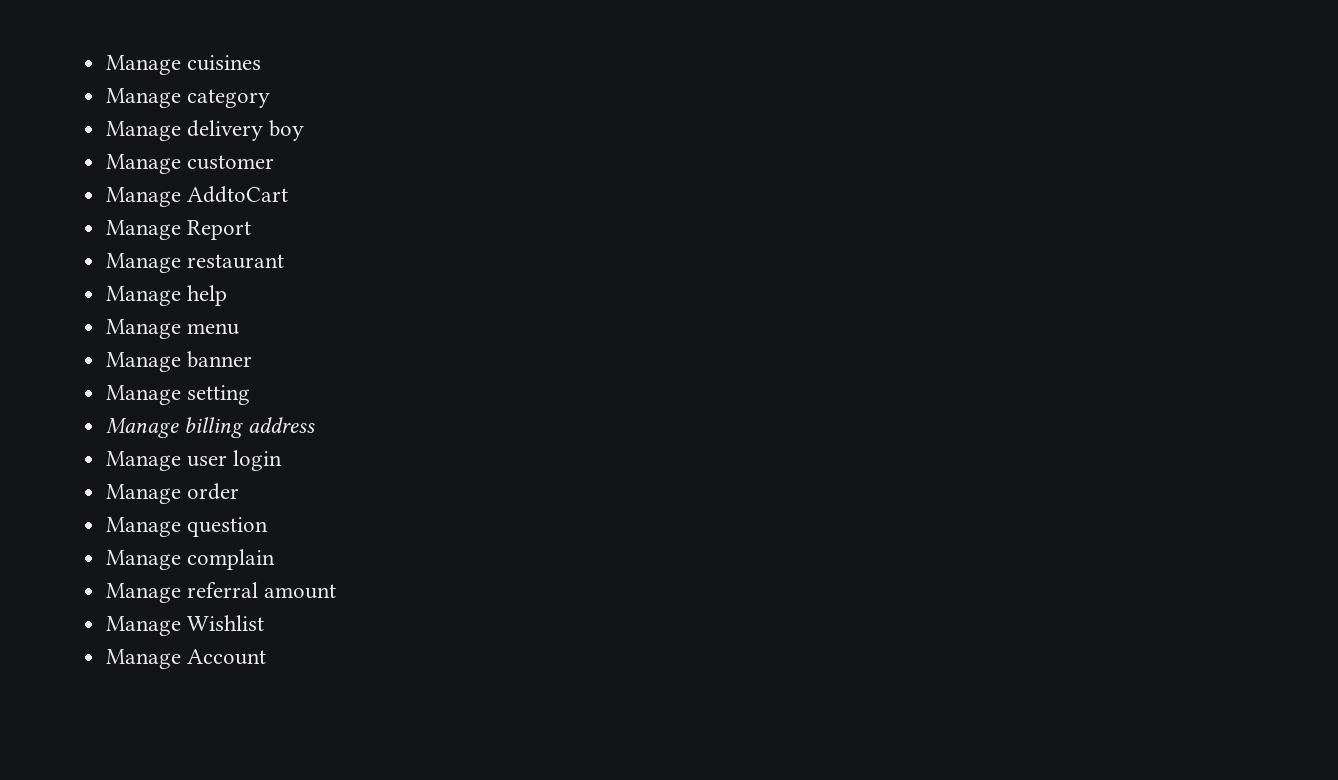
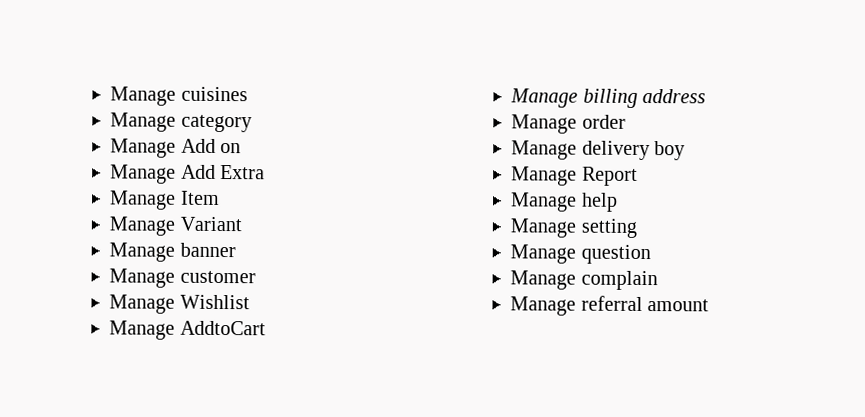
[186,120,305,141] delivery boy -> [180,138,242,154] [110,164,266,184] [109,190,220,210] [109,216,242,236] [109,242,236,262] Add on // Manage Add Extra // Manage Item // Manage Variant // Manage banner
[186,186,288,203] [105,220,251,240] [105,253,284,273] [105,285,227,306] [105,319,239,339] [105,351,252,372] [105,385,250,405] AddtoCart // Manage Report // Manage restaurant // Manage help // Manage menu // Manage banner // Manage setting -> [179,294,250,310] [109,320,266,340] Wishlist // Manage AddtoCart
[186,450,283,471] [105,483,239,504] user login // Manage order -> [581,114,626,129] [511,140,686,161] [511,166,638,186] [510,192,618,212] [510,218,637,238] order // Manage delivery boy // Manage Report // Manage help // Manage setting
[105,615,264,636] [105,649,266,669] // Manage Wishlist // Manage Account -> (710, 305) none

